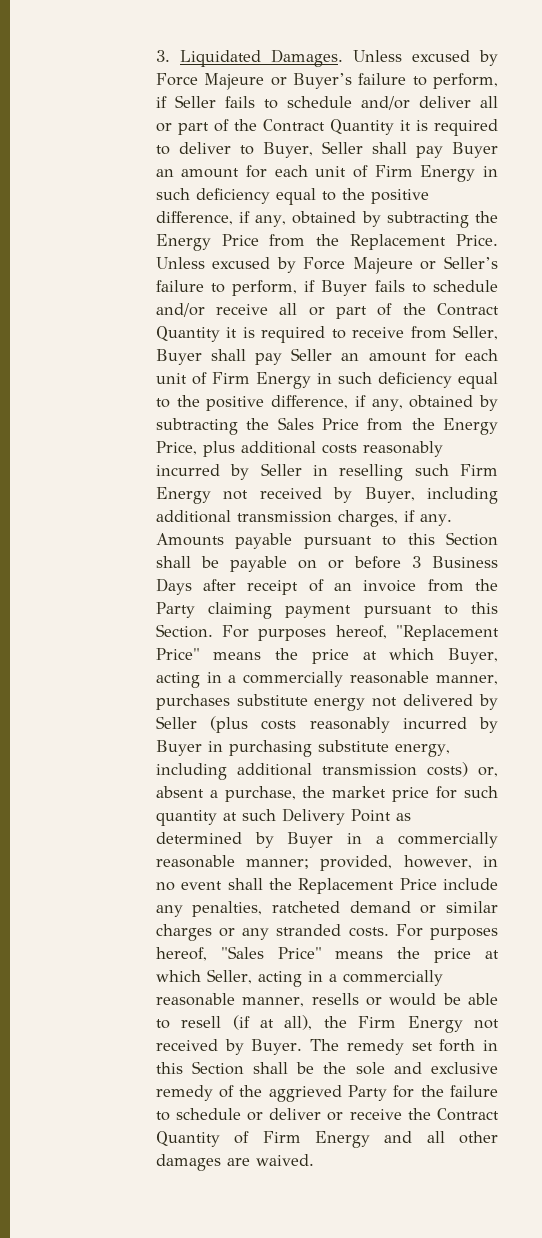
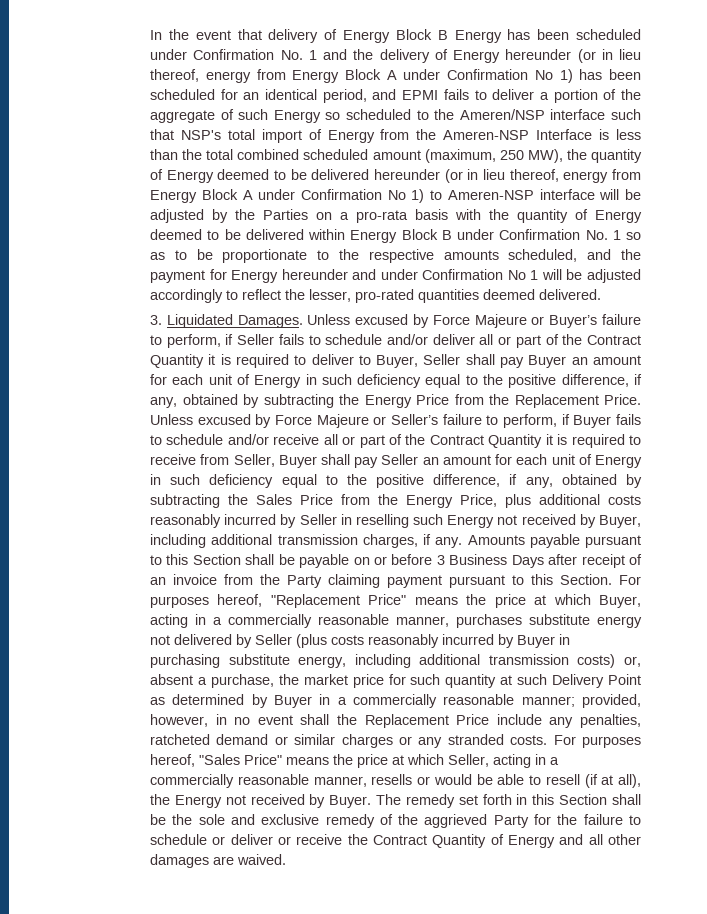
(155, 56) none -> [150,29,641,43] [150,49,641,63] [150,69,642,83] [150,89,641,103] [150,109,641,123] [150,129,641,143] [150,149,642,163] [150,169,642,183] [150,189,641,203] [150,209,642,223] [150,229,642,243] [150,249,641,263] [150,269,641,283] [150,289,602,303] In the event that delivery of Energy Block B Energy has been scheduled under Confirmation No. 1 and the delivery of Energy hereunder (or in lieu thereof, energy from Energy Block A under Confirmation No 1) has been scheduled for an identical period, and EPMI fails to deliver a portion of the aggregate of such Energy so scheduled to the Ameren/NSP interface such that NSP's total import of Energy from the Ameren-NSP Interface is less than the total combined scheduled amount (maximum, 250 MW), the quantity of Energy deemed to be delivered hereunder (or in lieu thereof, energy from Energy Block A under Confirmation No 1) to Ameren-NSP interface will be adjusted by the Parties on a pro-rata basis with the quantity of Energy deemed to be delivered within Energy Block B under Confirmation No. 1 so as to be proportionate to the respective amounts scheduled, and the payment for Energy hereunder and under Confirmation No 1 will be adjusted accordingly to reflect the lesser, pro-rated quantities deemed delivered. //
[374,165,413,177] Firm -> (250, 379) none
[211,372,250,384] Firm -> (592, 459) none
[460,464,499,476] Firm -> (444, 519) none
[358,1016,397,1028] Firm -> (171, 799) none
[262,1131,301,1143] Firm -> (504, 839) none

